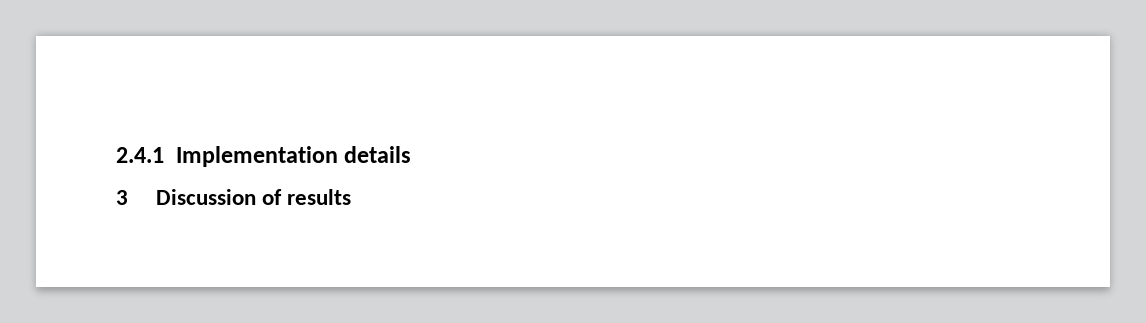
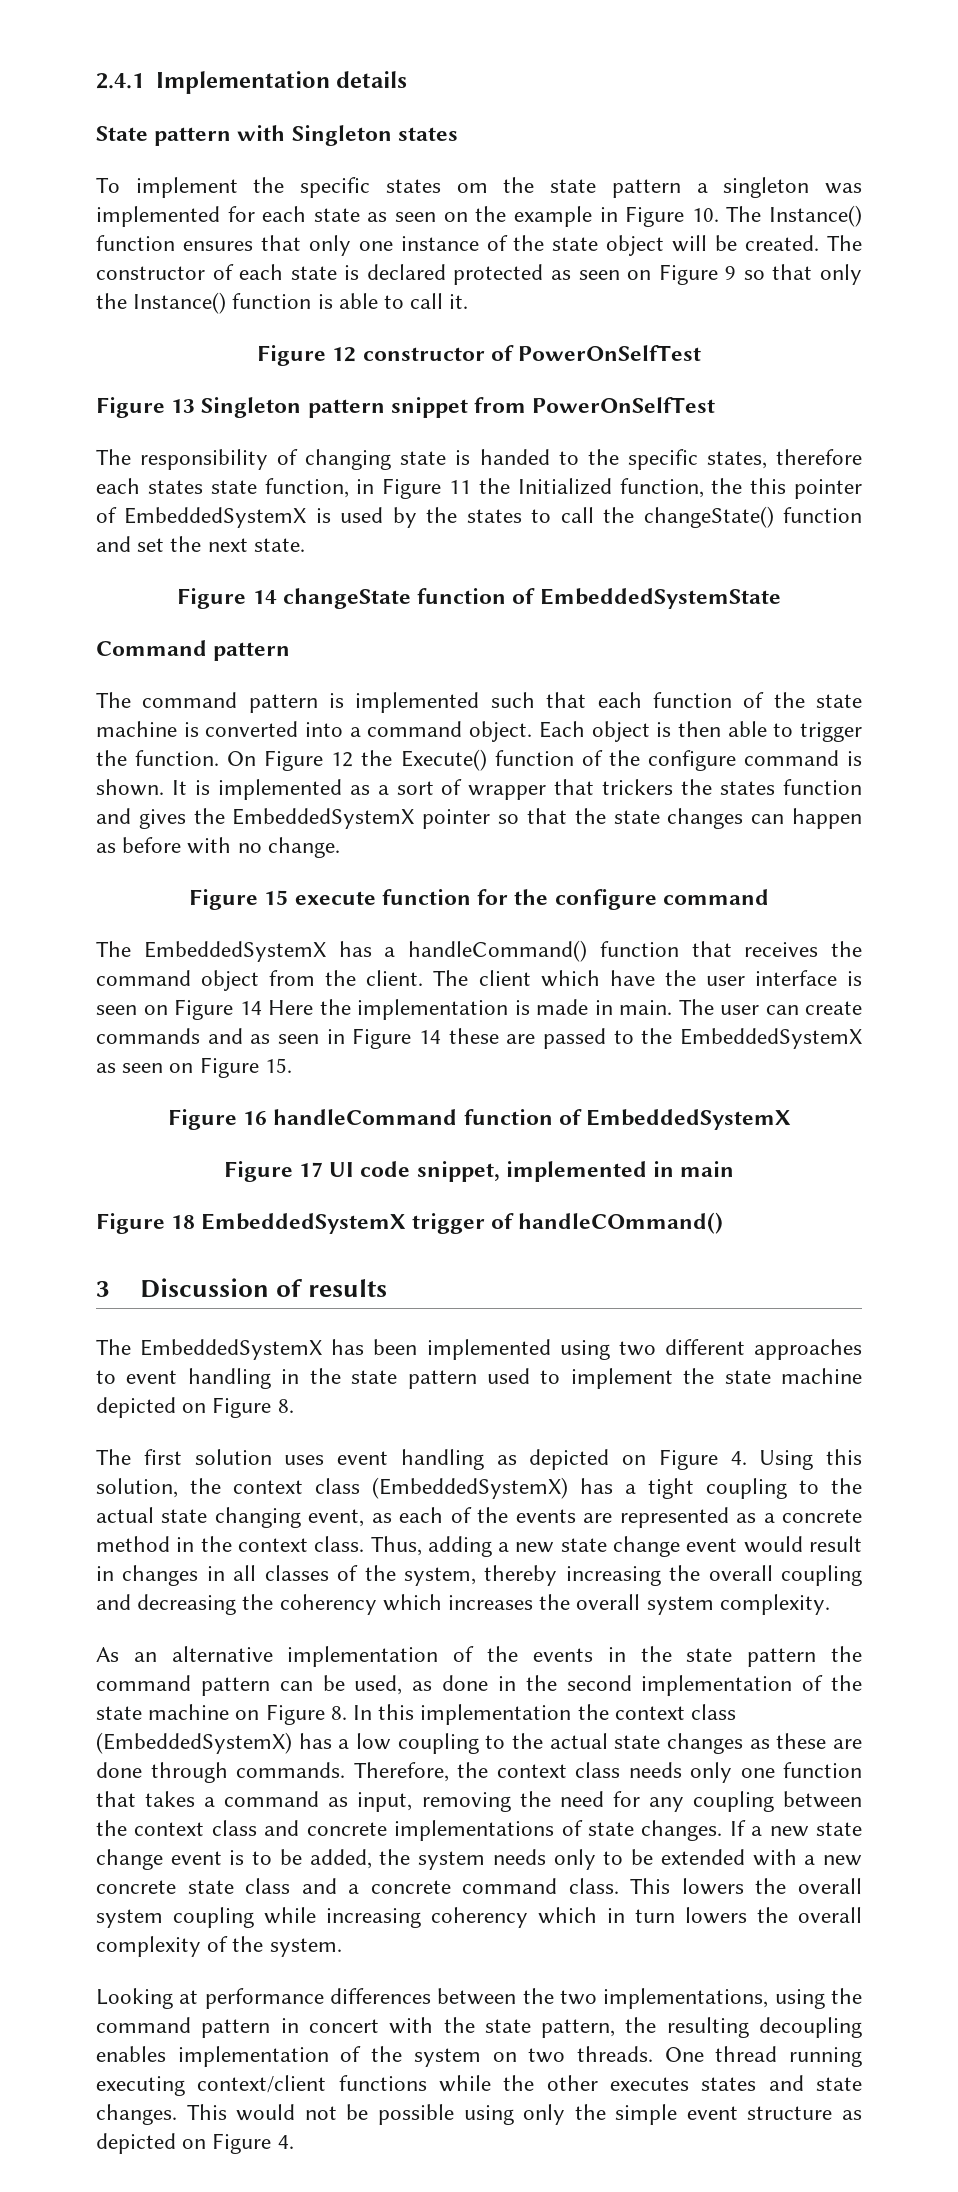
[116,189,352,205] 3 Discussion of results -> [96,125,458,146] [96,177,863,198] [96,205,863,227] [96,235,862,256] [96,264,862,285] [96,292,469,314] [257,345,701,366] [96,397,716,418] [96,449,862,470] [96,478,862,499] [96,506,862,528] [96,536,305,552] [177,588,781,609] [96,640,291,661] [96,692,863,713] [96,721,863,742] [96,749,862,771] [96,779,862,800] [96,808,863,829] [96,837,340,858] [189,889,769,910] [96,940,862,962] [96,970,863,991] [96,999,862,1020] [96,1028,862,1049] [96,1057,292,1078] [167,1109,792,1130] [223,1161,735,1182] [96,1212,724,1234] [96,1278,388,1298] [96,1339,862,1360] [96,1368,862,1389] [96,1397,294,1418] [96,1449,862,1470] [96,1477,862,1499] [96,1507,862,1528] [96,1536,862,1557] [96,1565,862,1586] [96,1594,830,1615] [96,1646,862,1667] [96,1675,863,1696] [96,1704,737,1725] [96,1732,862,1754] [96,1762,862,1783] [96,1791,863,1812] [96,1820,862,1841] [96,1849,863,1870] [96,1878,862,1895] [96,1907,862,1928] [96,1936,342,1957] [96,1988,862,2009] [96,2017,862,2038] [96,2046,862,2067] [96,2075,863,2096] [96,2104,863,2125] [96,2133,294,2154] State pattern with Singleton states // To implement the specific states om the state pattern a singleton was implemented for each state as seen on the example in Figure 10. The Instance() function ensures that only one instance of the state object will be created. The constructor of each state is declared protected as seen on Figure 9 so that only the Instance() function is able to call it. // Figure 12 constructor of PowerOnSelfTest // Figure 13 Singleton pattern snippet from PowerOnSelfTest // The responsibility of changing state is handed to the specific states, therefore each states state function, in Figure 11 the Initialized function, the this pointer of EmbeddedSystemX is used by the states to call the changeState() function and set the next state. // Figure 14 changeState function of EmbeddedSystemState // Command pattern // The command pattern is implemented such that each function of the state machine is converted into a command object. Each object is then able to trigger the function. On Figure 12 the Execute() function of the configure command is shown. It is implemented as a sort of wrapper that trickers the states function and gives the EmbeddedSystemX pointer so that the state changes can happen as before with no change. // Figure 15 execute function for the configure command // The EmbeddedSystemX has a handleCommand() function that receives the command object from the client. The client which have the user interface is seen on Figure 14 Here the implementation is made in main. The user can create commands and as seen in Figure 14 these are passed to the EmbeddedSystemX as seen on Figure 15. // Figure 16 handleCommand function of EmbeddedSystemX // Figure 17 UI code snippet, implemented in main // Figure 18 EmbeddedSystemX trigger of handleCOmmand() // 3 Discussion of results // The EmbeddedSystemX has been implemented using two different approaches to event handling in the state pattern used to implement the state machine depicted on Figure 8. // The first solution uses event handling as depicted on Figure 4. Using this solution, the context class (EmbeddedSystemX) has a tight coupling to the actual state changing event, as each of the events are represented as a concrete method in the context class. Thus, adding a new state change event would result in changes in all classes of the system, thereby increasing the overall coupling and decreasing the coherency which increases the overall system complexity. // As an alternative implementation of the events in the state pattern the command pattern can be used, as done in the second implementation of the state machine on Figure 8. In this implementation the context class (EmbeddedSystemX) has a low coupling to the actual state changes as these are done through commands. Therefore, the context class needs only one function that takes a command as input, removing the need for any coupling between the context class and concrete implementations of state changes. If a new state change event is to be added, the system needs only to be extended with a new concrete state class and a concrete command class. This lowers the overall system coupling while increasing coherency which in turn lowers the overall complexity of the system. // Looking at performance differences between the two implementations, using the command pattern in concert with the state pattern, the resulting decoupling enables implementation of the system on two threads. One thread running executing context/client functions while the other executes states and state changes. This would not be possible using only the simple event structure as depicted on Figure 4.

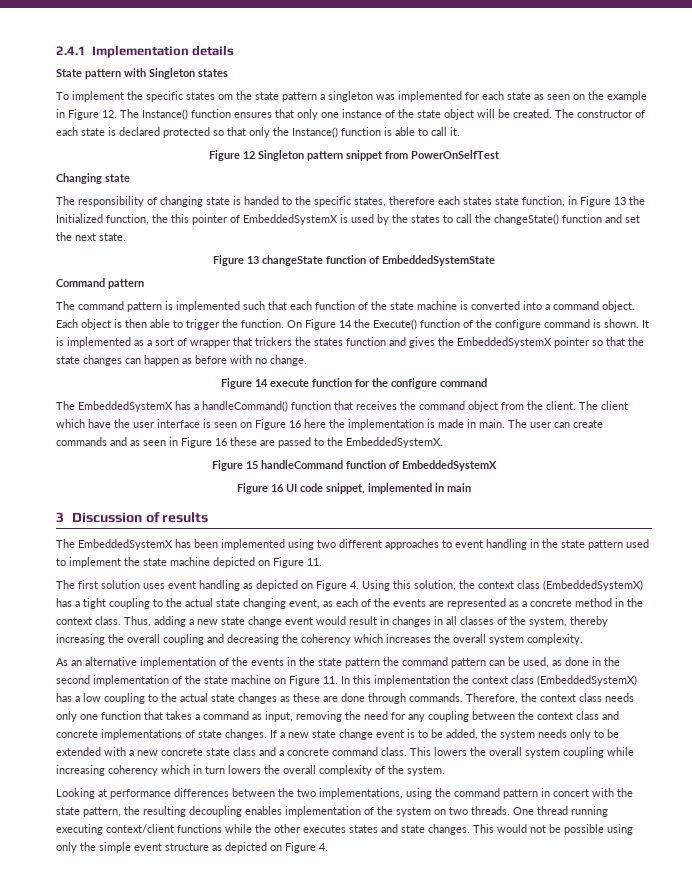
[691,208,719,222] 10. -> [102,110,117,118] 12.
[550,264,737,285] as seen on Figure 9 -> (210, 132) none
[362,345,701,361] [96,397,196,418] constructor of PowerOnSelfTest // Figure 13 -> (255, 155) none
(716, 405) none -> [56,173,130,184] // Changing state
[448,480,471,494] 11 -> [614,197,626,205] 13
[252,590,277,604] 14 -> [247,256,259,264] 13
[331,752,354,767] 12 -> [339,320,352,328] 14
[264,890,289,905] 15 -> [255,379,268,387] 14
[239,1000,313,1015] 14 Here -> [289,419,326,428] 16 here
[419,1030,441,1044] 14 -> [215,438,227,446] 16
[680,1028,862,1049] [96,1057,292,1078] [167,1109,268,1130] EmbeddedSystemX as seen on Figure 15. // Figure 16 -> [346,437,443,448] [212,460,258,471] EmbeddedSystemX. // Figure 15
[298,1162,323,1177] 17 -> [271,484,284,492] 16
[96,1212,724,1234] // Figure 18 EmbeddedSystemX trigger of handleCOmmand() -> (471, 487) none
[277,1399,294,1413] 8. -> [307,558,322,566] 11.
[330,1706,347,1720] 8. -> [323,676,338,684] 11.

